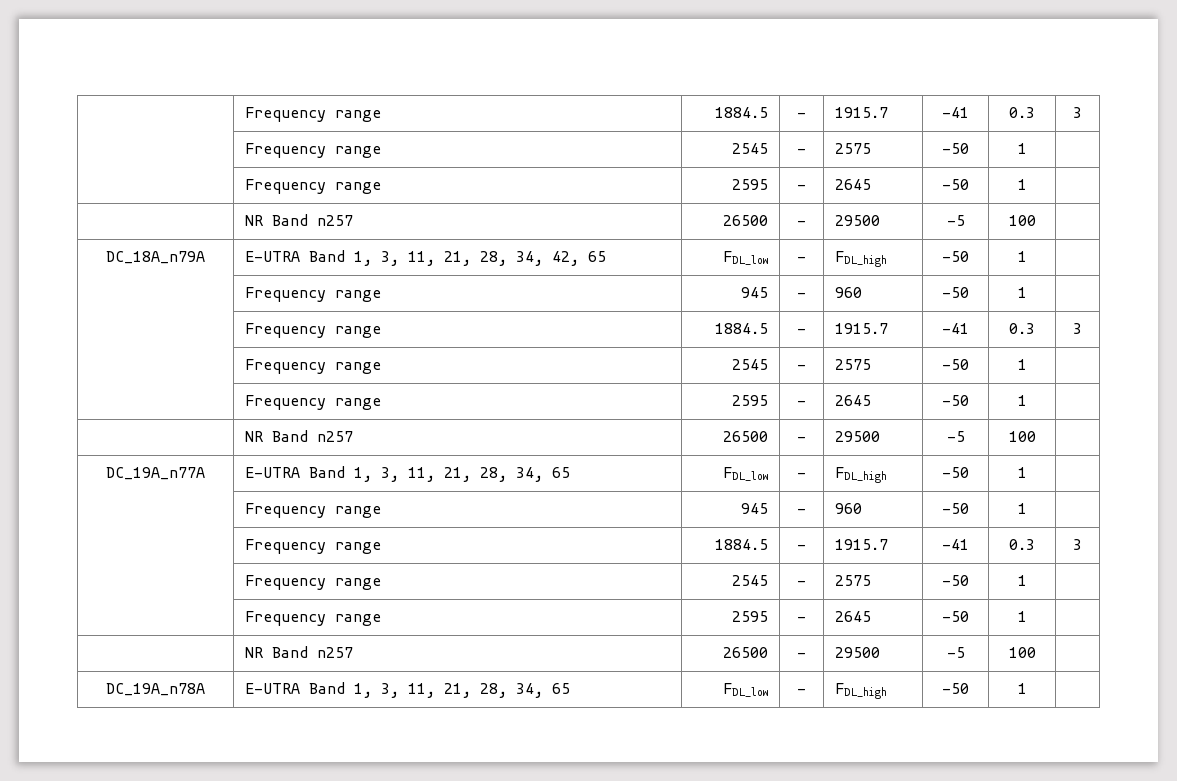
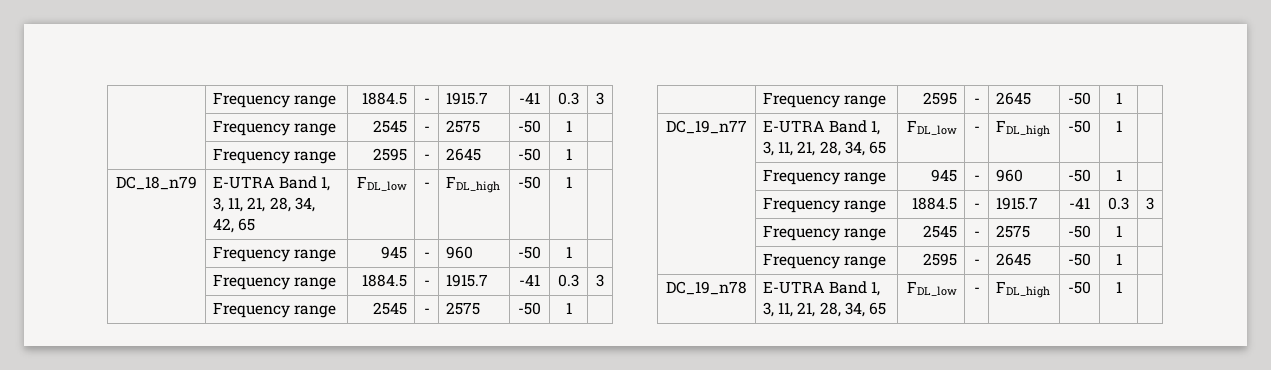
[245,214,354,226] [722,215,768,226] [797,220,806,226] [835,215,881,226] [946,215,965,226] [1008,215,1036,226] [106,251,205,264] | NR Band n257 | 26500 | - | 29500 | -5 | 100 | // DC_18A_n79A -> [116,176,197,190] DC_18_n79
[245,430,354,442] [722,431,768,442] [797,436,806,442] [835,431,881,442] [946,431,965,442] [1008,431,1036,442] [106,467,205,480] | NR Band n257 | 26500 | - | 29500 | -5 | 100 | // DC_19A_n77A -> [666,120,747,134] DC_19_n77
[245,646,354,658] [722,647,768,658] [797,652,806,658] [835,647,881,658] [946,647,965,658] [1008,647,1036,658] [106,683,205,696] | NR Band n257 | 26500 | - | 29500 | -5 | 100 | // DC_19A_n78A -> [666,281,747,295] DC_19_n78

